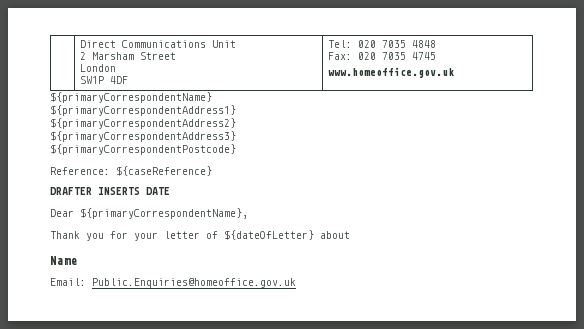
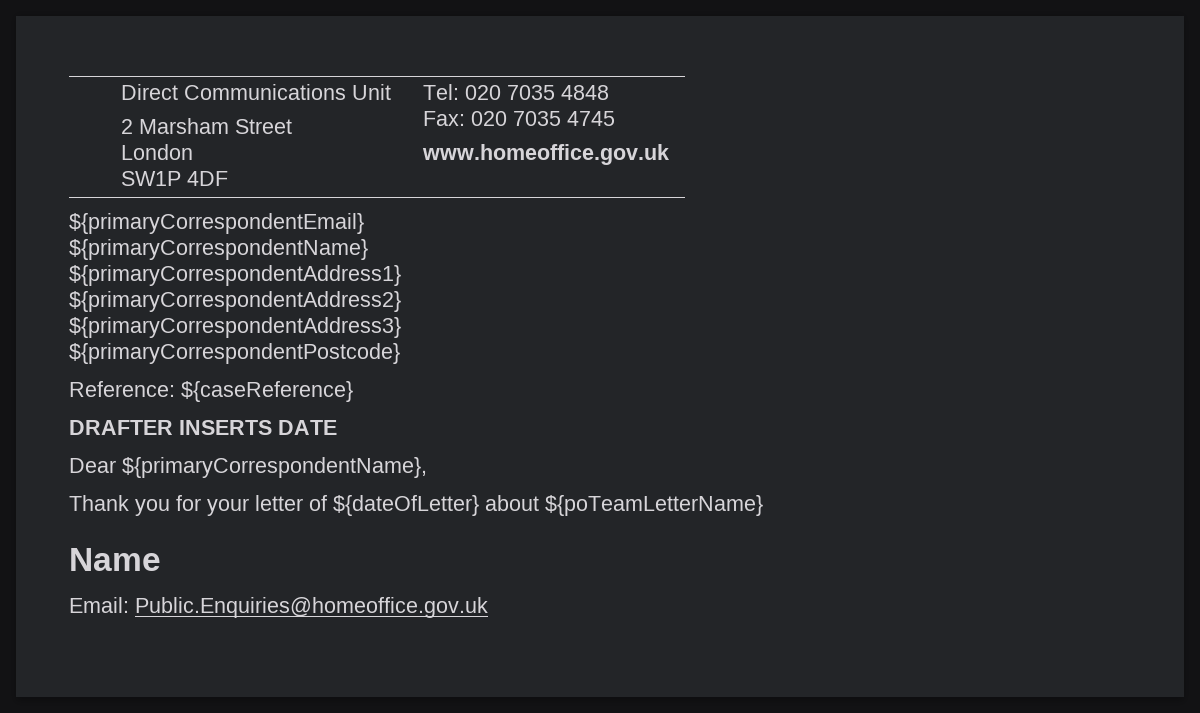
(454, 72) none -> [69,213,364,234] // ${primaryCorrespondentEmail}
(350, 235) none -> [545,495,763,516] ${poTeamLetterName}

